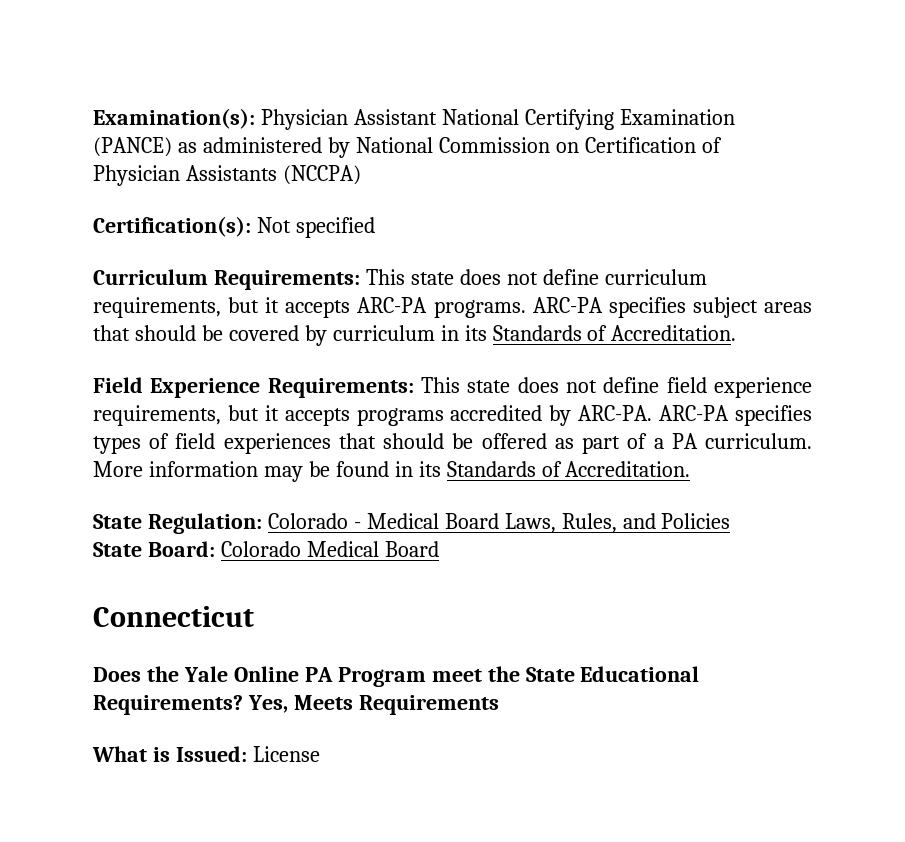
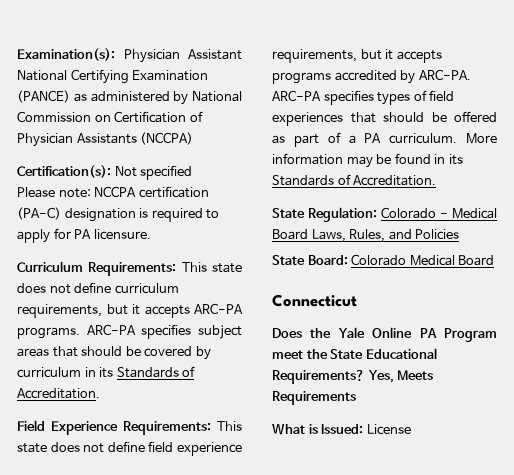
(375, 227) none -> [17,186,209,198] [17,207,220,222] [17,228,151,243] // Please note: NCCPA certification (PA-C) designation is required to apply for PA licensure.

